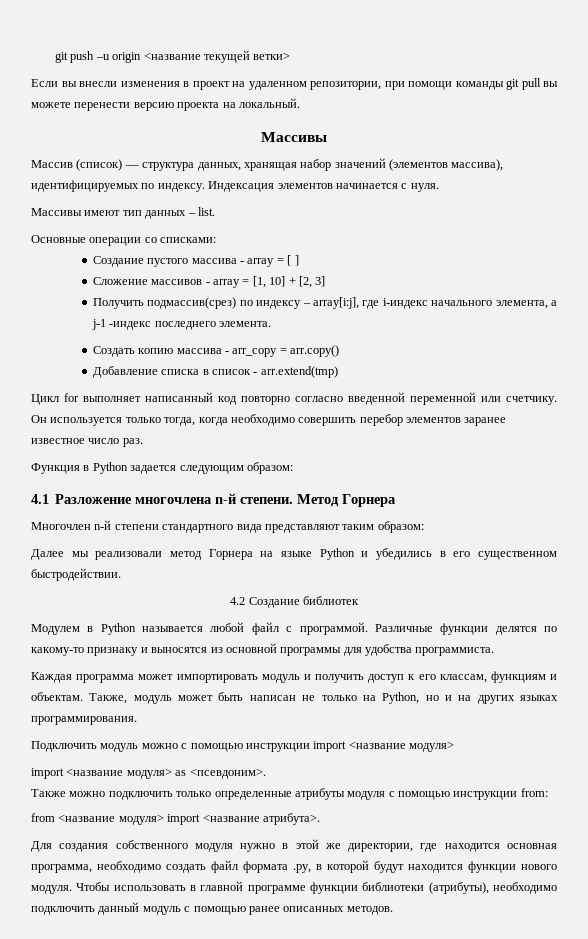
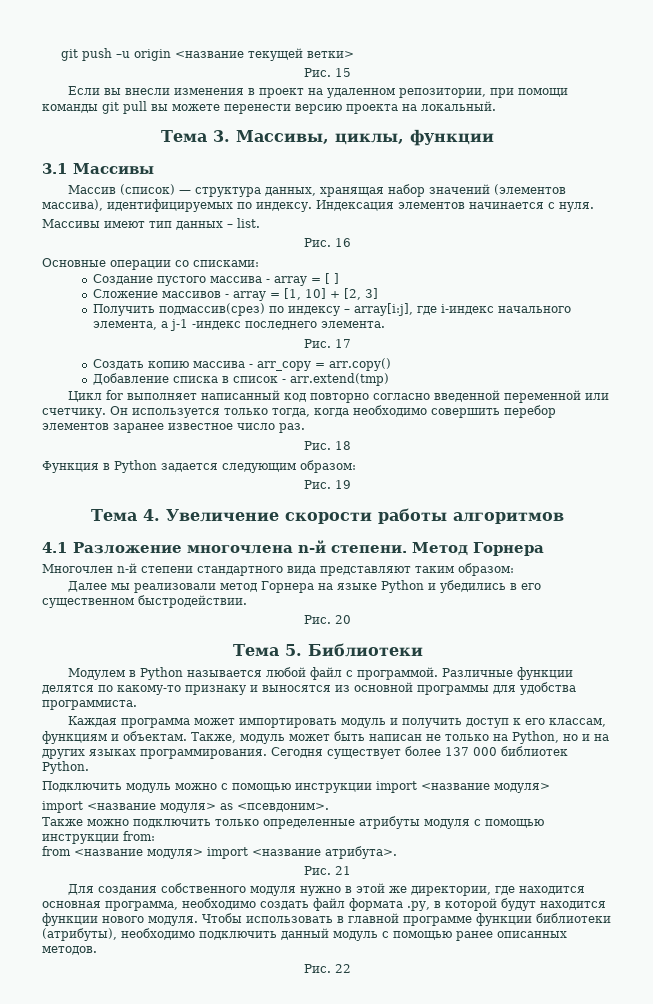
(291, 56) none -> [304,68,351,77] // Рис. 15
(300, 103) none -> [161,129,494,146] [42,163,67,174] Тема 3. Массивы, циклы, функции // 3.1
(215, 211) none -> [304,238,351,247] // Рис. 16
(272, 324) none -> [304,339,351,348] // Рис. 17
(143, 442) none -> [304,441,351,450] // Рис. 18
(293, 468) none -> [304,480,351,489] [91,508,564,524] // Рис. 19 // Тема 4. Увеличение скорости работы алгоритмов
[230,596,359,608] 4.2 Создание библиотек -> [304,615,351,624] [232,643,423,657] Рис. 20 // Тема 5. Библиотеки
(137, 720) none -> [271,746,568,759] [42,761,89,774] Сегодня существует более 137 000 библиотек Python.
(320, 819) none -> [304,866,351,875] // Рис. 21
(393, 910) none -> [304,964,351,973] // Рис. 22

